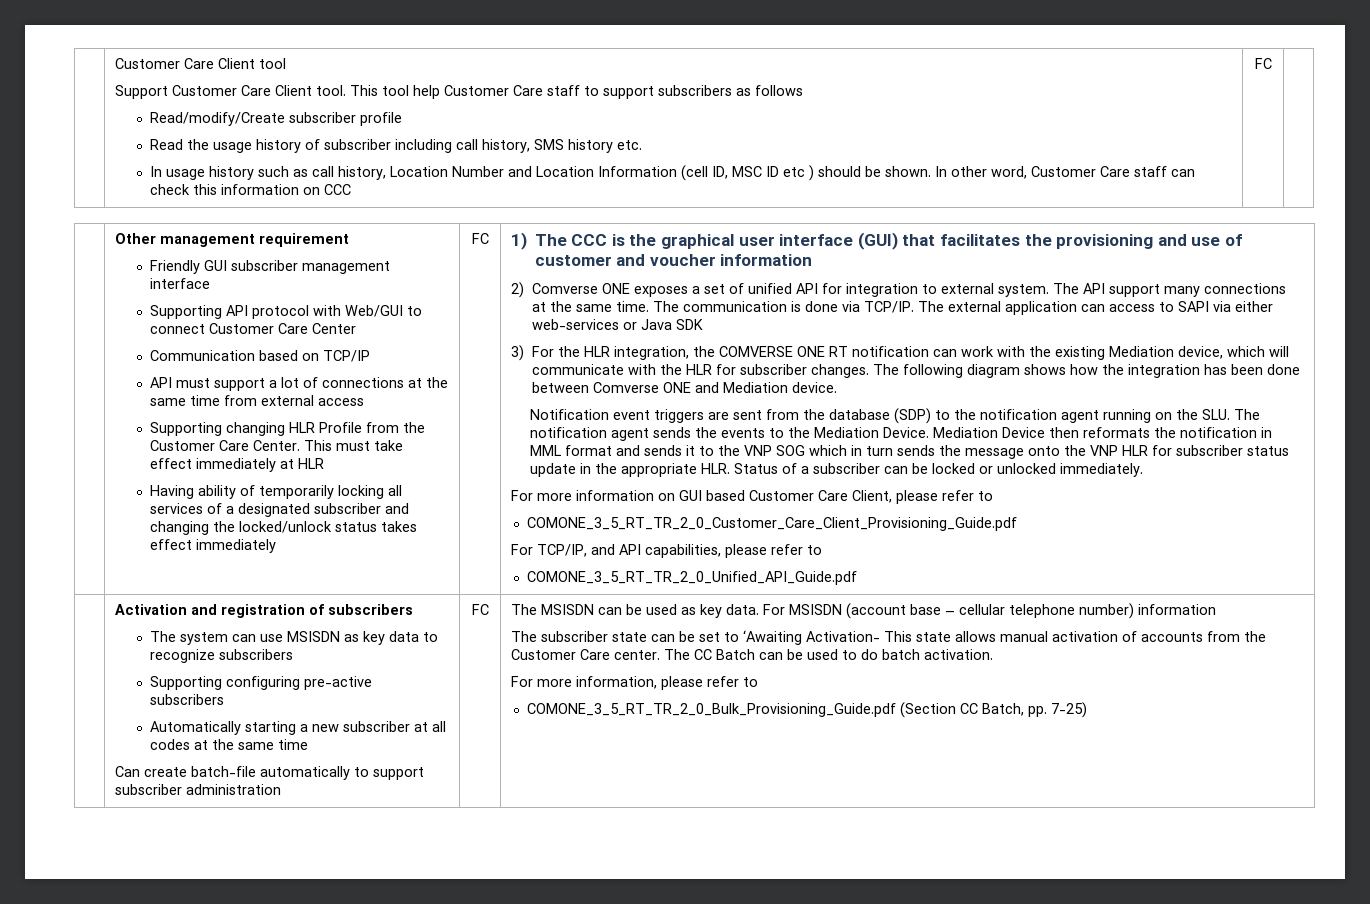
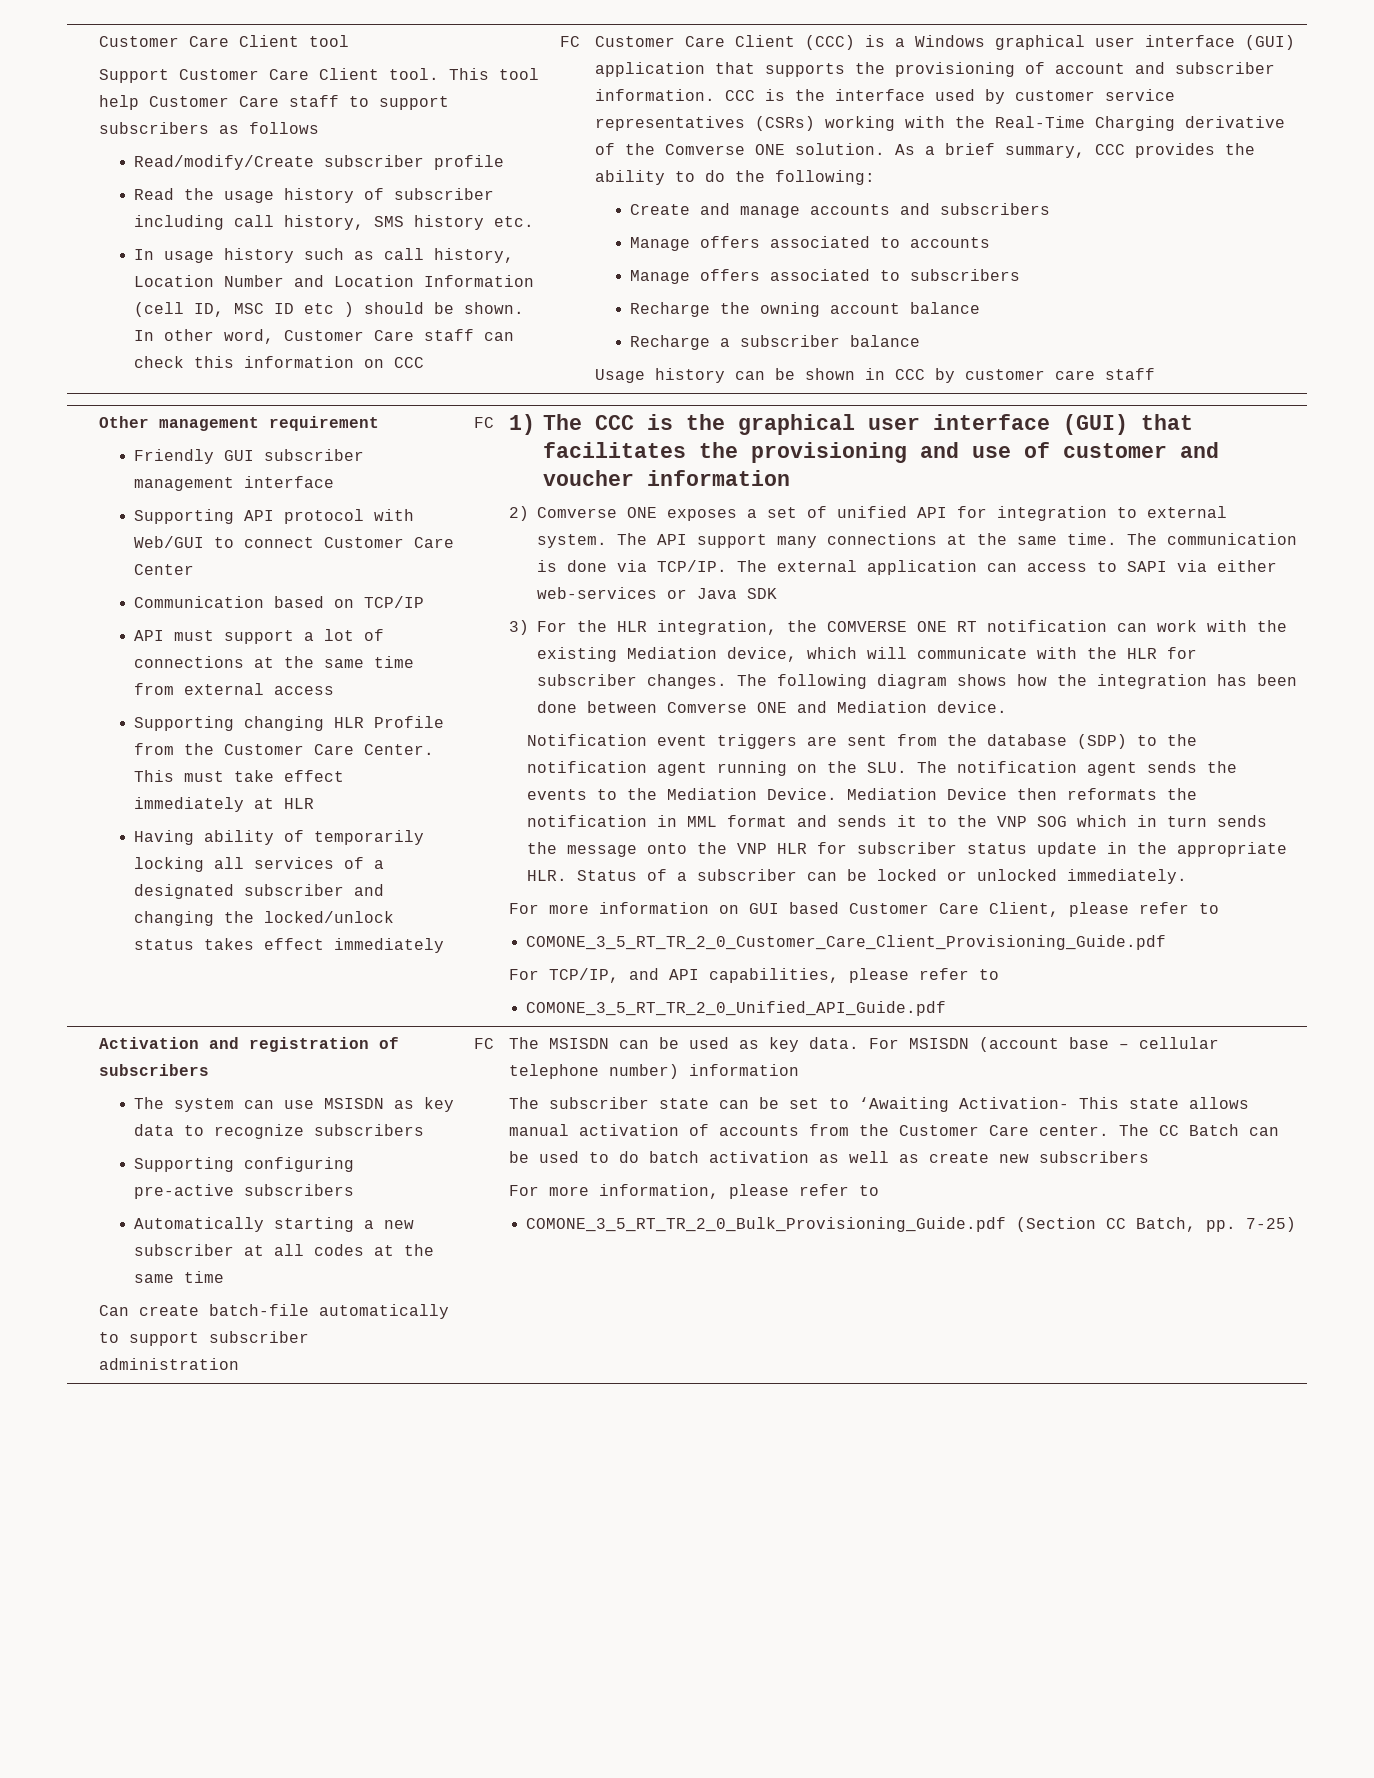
(1272, 63) none -> [594,35,1295,50] [594,62,1275,77] [594,89,1175,104] [594,116,1285,131] [594,143,1255,158] [594,170,875,185] [630,203,1051,218] [630,236,991,251] [630,269,1021,284] [630,302,981,317] [630,335,921,350] [594,368,1155,383] Customer Care Client (CCC) is a Windows graphical user interface (GUI) application that supports the provisioning of account and subscriber information. CCC is the interface used by customer service representatives (CSRs) working with the Real-Time Charging derivative of the Comverse ONE solution. As a brief summary, CCC provides the ability to do the following: // Create and manage accounts and subscribers // Manage offers associated to accounts // Manage offers associated to subscribers // Recharge the owning account balance // Recharge a subscriber balance // Usage history can be shown in CCC by customer care staff
[924,649,994,660] activation. -> [708,1151,1149,1163] activation as well as create new subscribers

